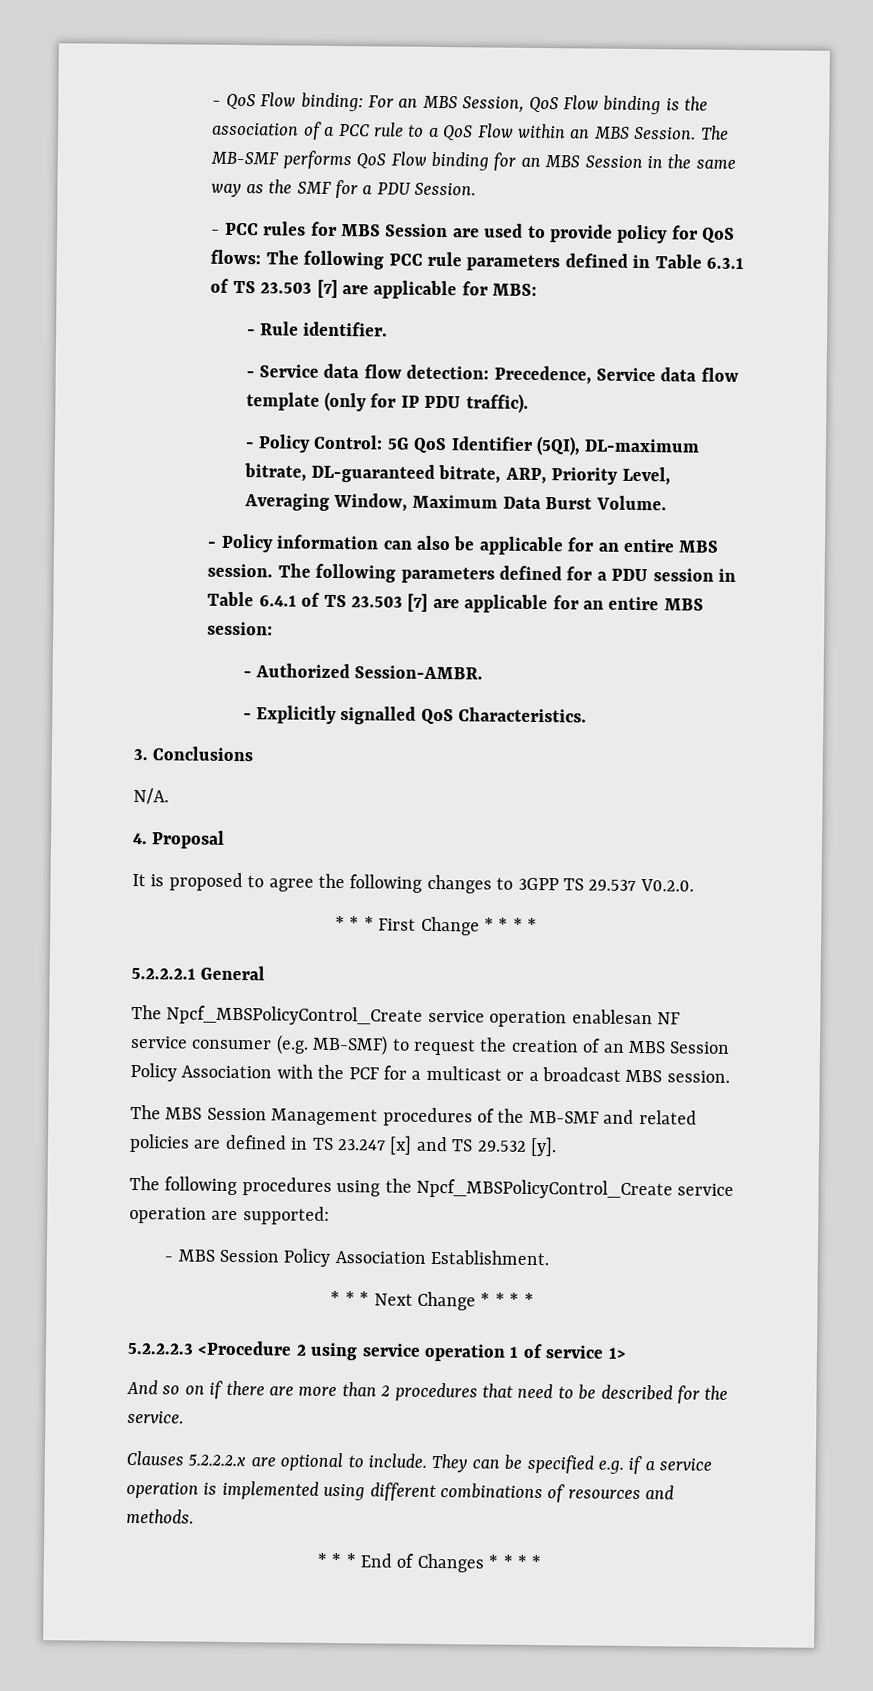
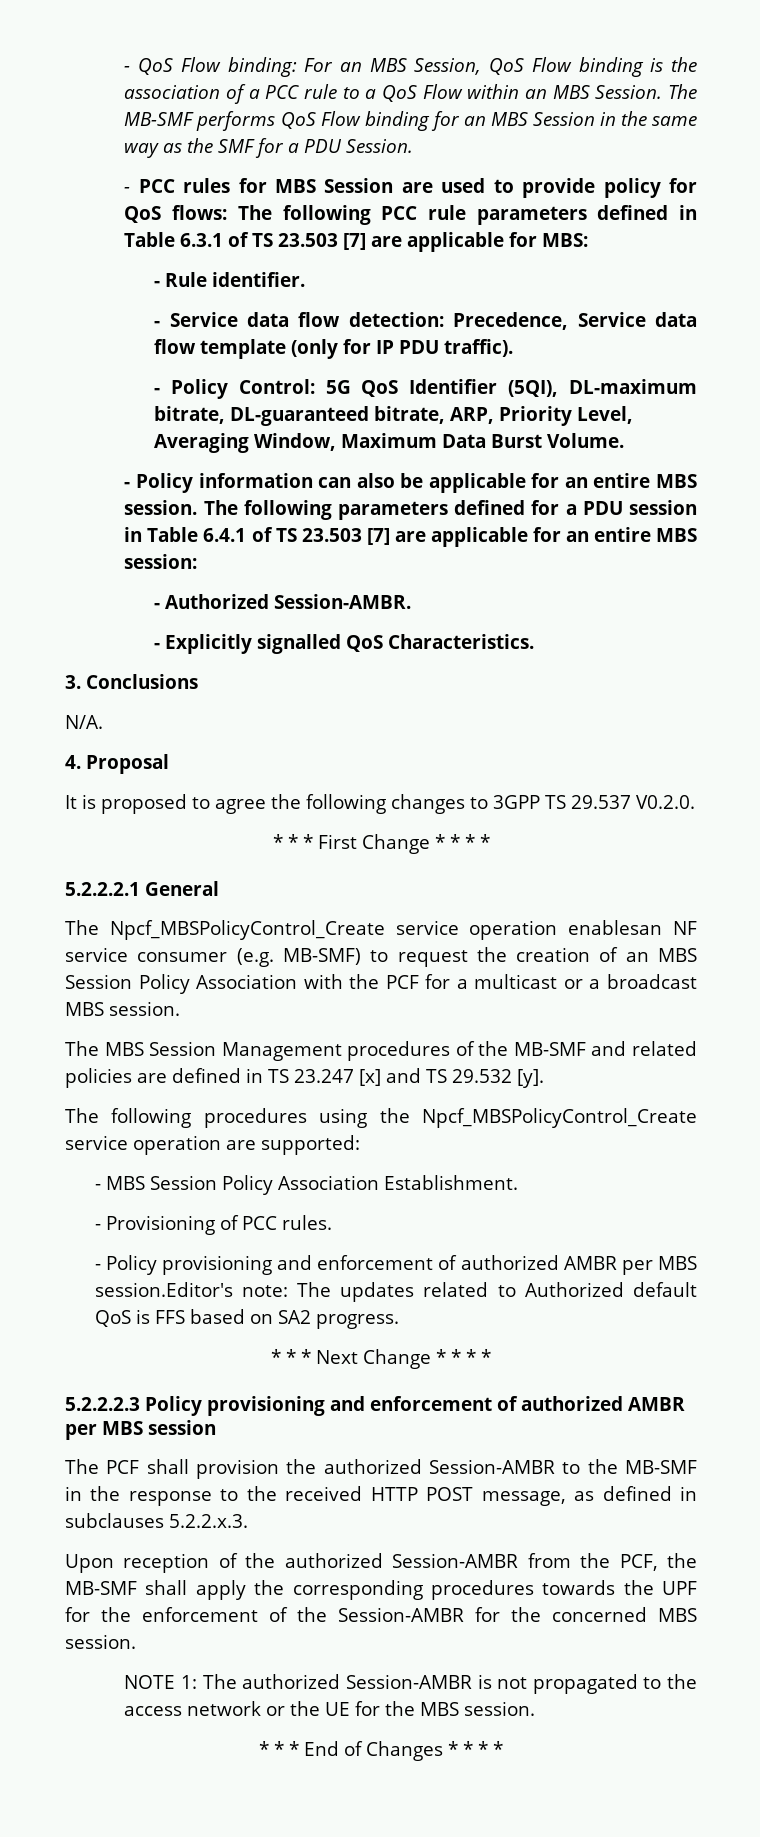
(550, 1257) none -> [94,1215,332,1235] [94,1255,697,1275] [94,1282,697,1302] [94,1309,399,1329] // - Provisioning of PCC rules. // - Policy provisioning and enforcement of authorized AMBR per MBS session.Editor's note: The updates related to Authorized default QoS is FFS based on SA2 progress.
[197,1340,627,1362] [126,1379,729,1404] [127,1410,184,1424] [126,1450,713,1475] [126,1480,675,1503] [126,1508,194,1524] <Procedure 2 using service operation 1 of service 1> // And so on if there are more than 2 procedures that need to be described for the service. // Clauses 5.2.2.2.x are optional to include. They can be specified e.g. if a service operation is implemented using different combinations of resources and methods. -> [145,1396,685,1416] [65,1420,216,1440] [65,1459,697,1479] [65,1486,697,1506] [65,1513,248,1528] [65,1553,697,1573] [65,1580,697,1600] [65,1607,697,1622] [65,1634,136,1649] [124,1674,698,1694] [124,1701,536,1716] Policy provisioning and enforcement of authorized AMBR per MBS session // The PCF shall provision the authorized Session-AMBR to the MB-SMF in the response to the received HTTP POST message, as defined in subclauses 5.2.2.x.3. // Upon reception of the authorized Session-AMBR from the PCF, the MB-SMF shall apply the corresponding procedures towards the UPF for the enforcement of the Session-AMBR for the concerned MBS session. // NOTE 1: The authorized Session-AMBR is not propagated to the access network or the UE for the MBS session.

